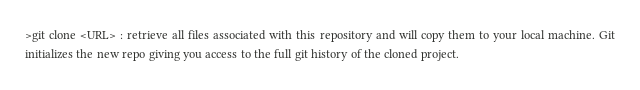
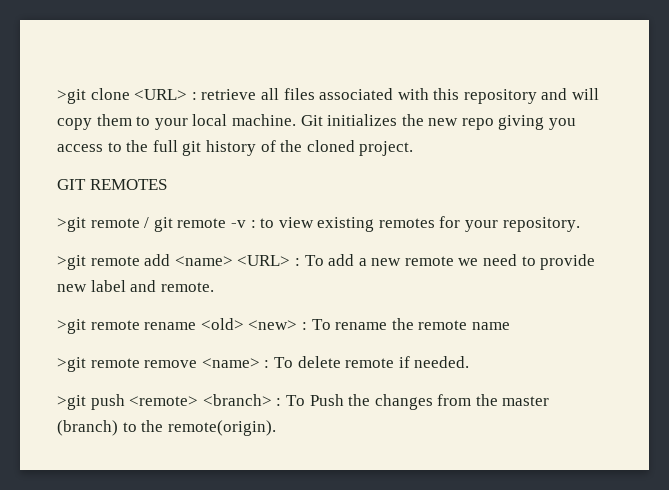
(459, 55) none -> [57,179,167,190] [57,216,580,232] [57,254,596,270] [57,280,214,292] [57,318,510,334] [57,356,470,372] [57,394,550,410] [57,420,276,436] // GIT REMOTES // >git remote / git remote -v : to view existing remotes for your repository. // >git remote add <name> <URL> : To add a new remote we need to provide new label and remote. // >git remote rename <old> <new> : To rename the remote name // >git remote remove <name> : To delete remote if needed. // >git push <remote> <branch> : To Push the changes from the master (branch) to the remote(origin).

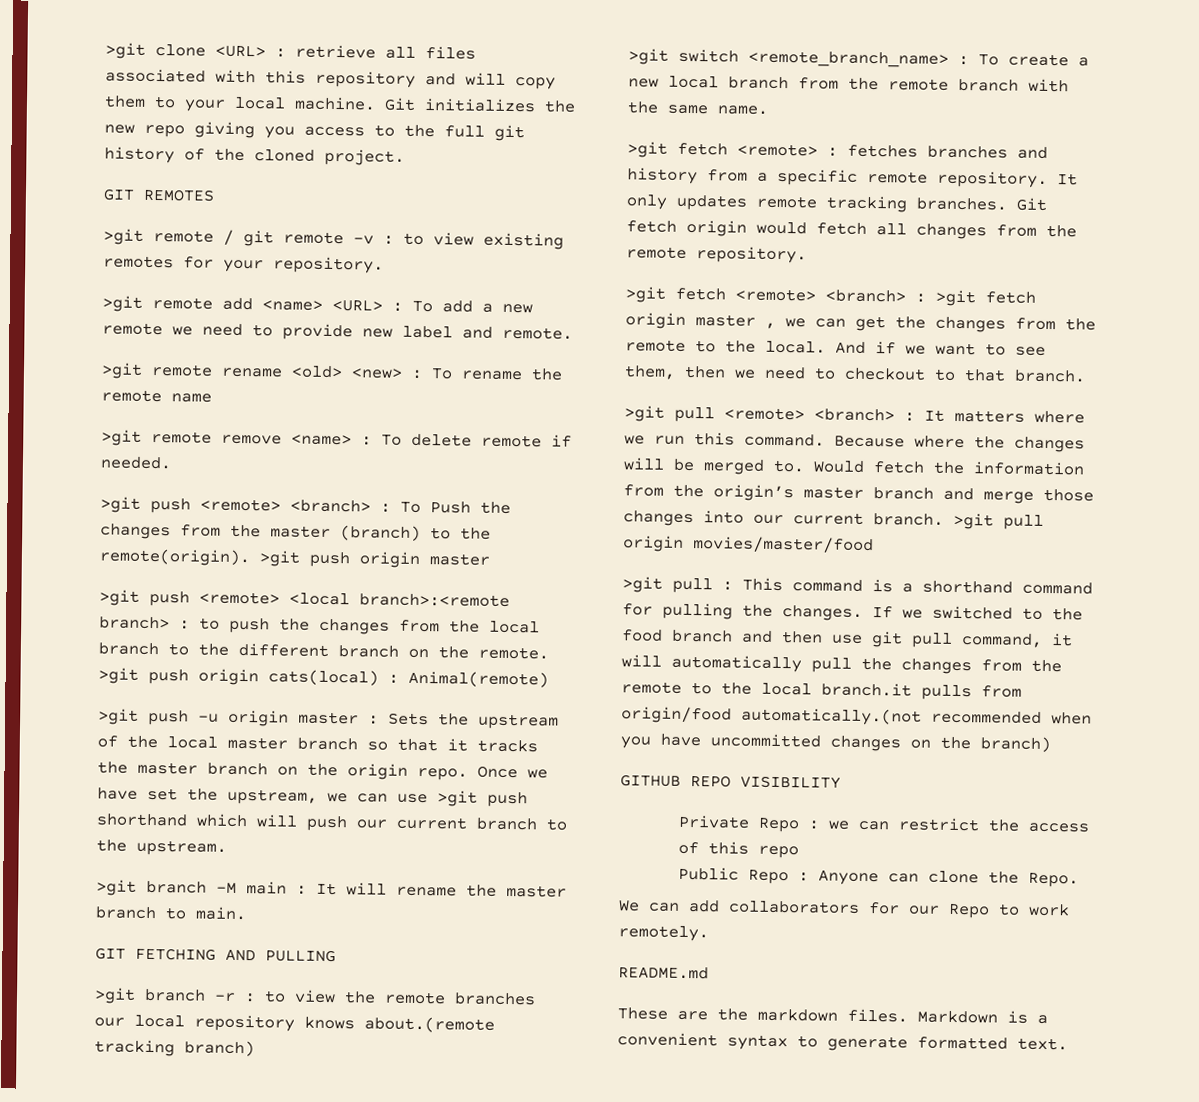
(276, 428) none -> [259,550,490,568] [99,589,510,607] [99,616,540,635] [98,642,549,660] [98,667,549,688] [98,708,559,730] [97,735,538,753] [97,761,548,781] [97,787,528,808] [96,813,568,832] [96,839,227,856] [96,879,567,898] [95,906,247,921] [95,947,336,963] [94,987,536,1006] [94,1014,495,1033] [94,1039,255,1057] [628,48,1089,68] [628,75,1069,93] [627,101,768,115] [627,141,1048,159] [627,167,1078,188] [626,194,1047,213] [626,219,1077,240] [626,246,807,264] [625,286,1036,307] [625,312,1096,333] [625,339,1046,356] [624,365,1086,383] [624,405,1085,424] [624,432,1085,453] [623,457,1085,476] [623,484,1094,504] [623,510,1044,530] [622,535,874,554] [622,576,1093,595] [622,602,1083,621] [621,629,1073,648] [621,654,1062,675] [621,681,1022,701] [621,706,1092,726] [620,733,1051,753] [620,774,841,789] [677,814,1089,833] [677,841,799,859] [677,866,1079,888] [618,900,1070,919] [618,925,709,942] [618,966,709,980] [617,1007,1048,1025] [617,1032,1068,1052] >git push origin master // >git push <remote> <local branch>:<remote branch> : to push the changes from the local branch to the different branch on the remote. >git push origin cats(local) : Animal(remote) // >git push -u origin master : Sets the upstream of the local master branch so that it tracks the master branch on the origin repo. Once we have set the upstream, we can use >git push shorthand which will push our current branch to the upstream. // >git branch -M main : It will rename the master branch to main. // GIT FETCHING AND PULLING // >git branch -r : to view the remote branches our local repository knows about.(remote tracking branch) // >git switch <remote_branch_name> : To create a new local branch from the remote branch with the same name. // >git fetch <remote> : fetches branches and history from a specific remote repository. It only updates remote tracking branches. Git fetch origin would fetch all changes from the remote repository. // >git fetch <remote> <branch> : >git fetch origin master , we can get the changes from the remote to the local. And if we want to see them, then we need to checkout to that branch. // >git pull <remote> <branch> : It matters where we run this command. Because where the changes will be merged to. Would fetch the information from the origin’s master branch and merge those changes into our current branch. >git pull origin movies/master/food // >git pull : This command is a shorthand command for pulling the changes. If we switched to the food branch and then use git pull command, it will automatically pull the changes from the remote to the local branch.it pulls from origin/food automatically.(not recommended when you have uncommitted changes on the branch) // GITHUB REPO VISIBILITY // Private Repo : we can restrict the access of this repo // Public Repo : Anyone can clone the Repo. // We can add collaborators for our Repo to work remotely. // README.md // These are the markdown files. Markdown is a convenient syntax to generate formatted text.

